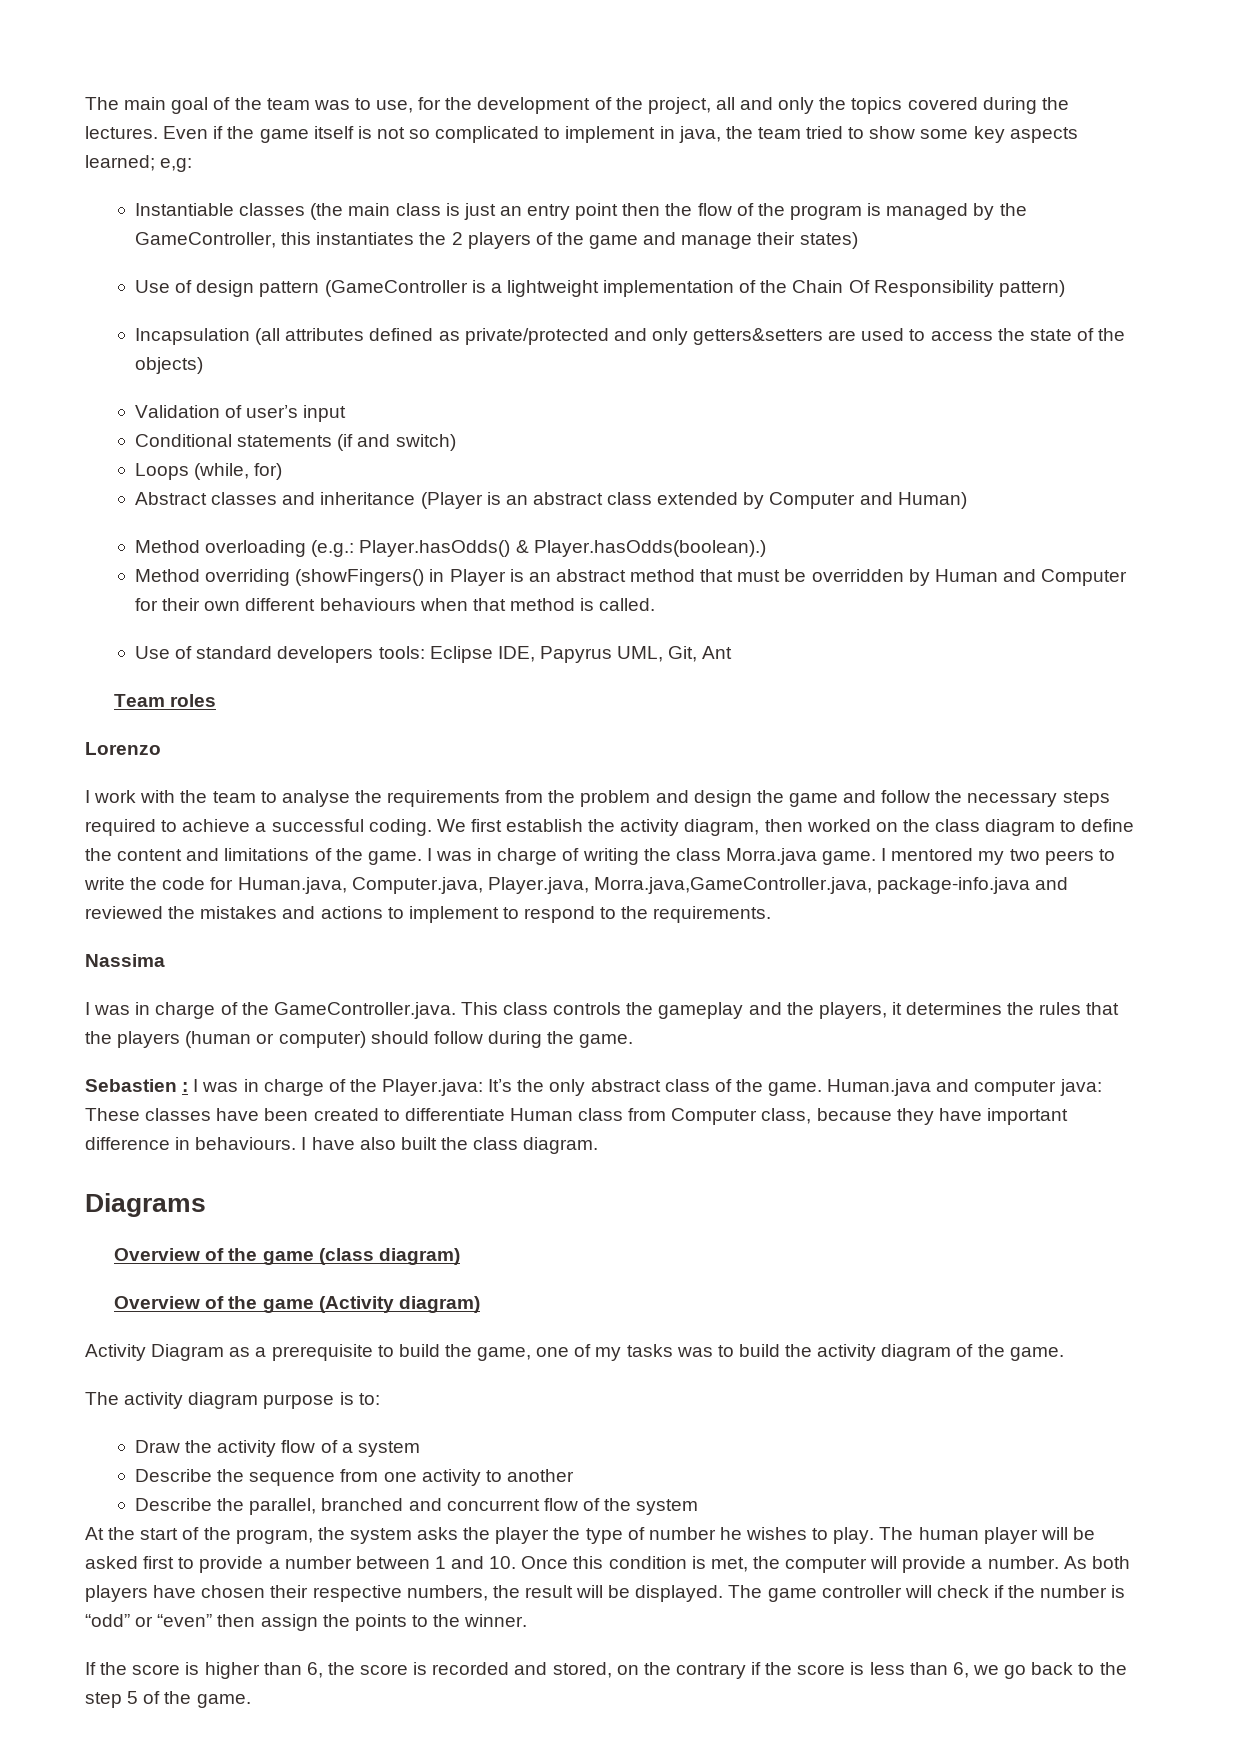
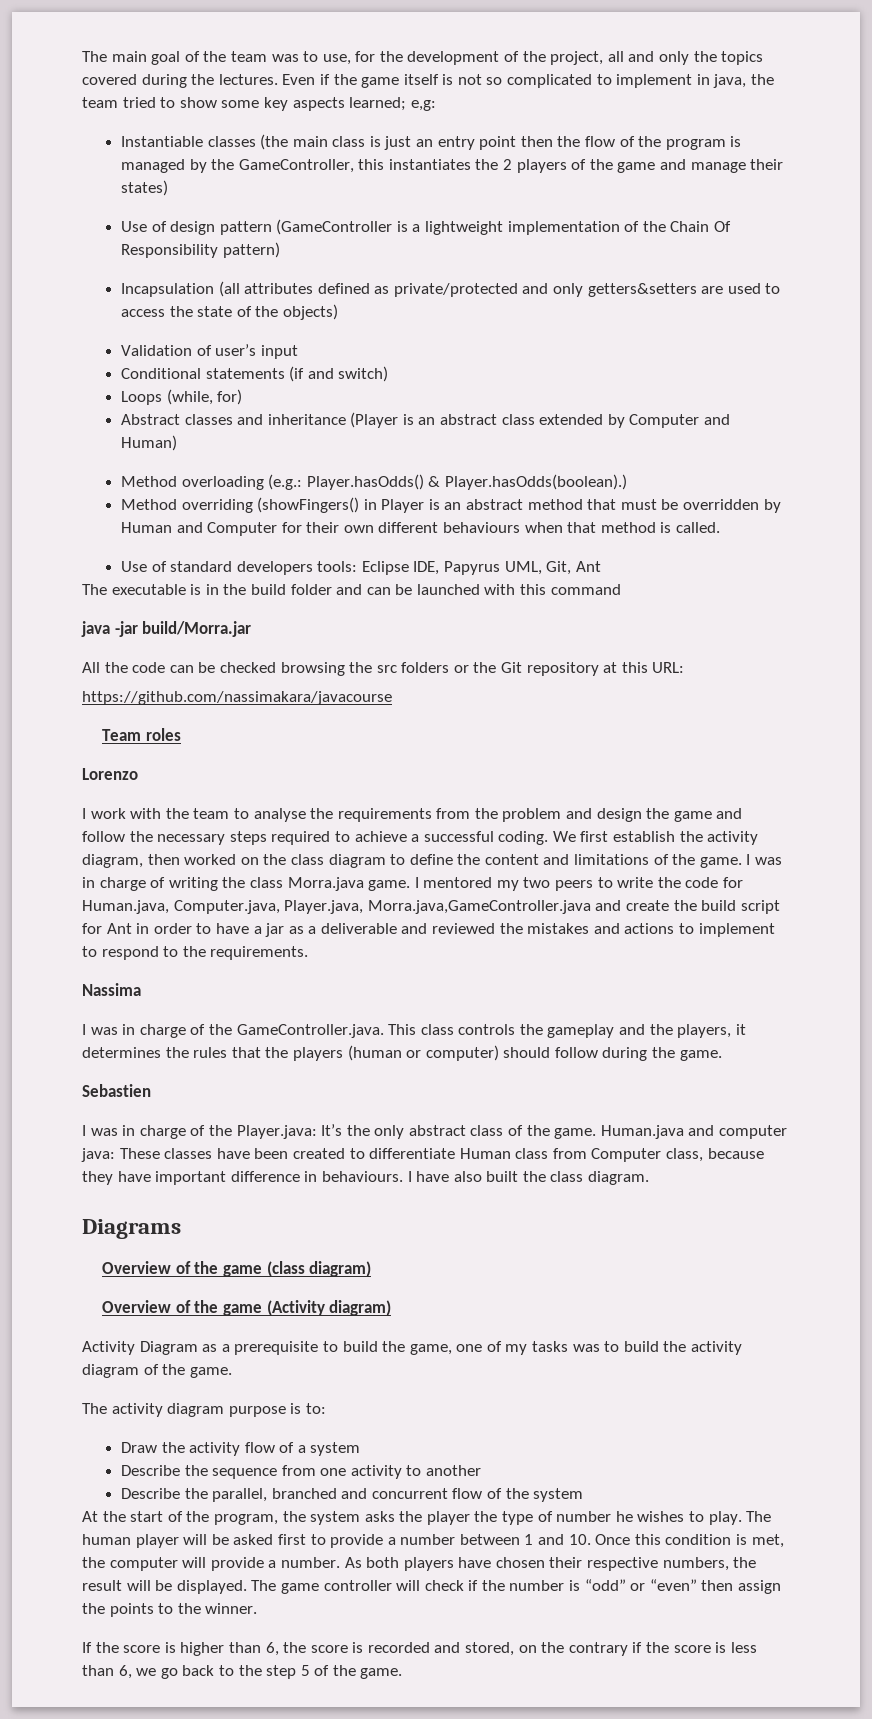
(733, 652) none -> [82,584,621,595] [81,621,252,637] [82,662,685,676] [82,691,392,705] // The executable is in the build folder and can be launched with this command // java -jar build/Morra.jar // All the code can be checked browsing the src folders or the Git repository at this URL: // https://github.com/nassimakara/javacourse
[593,877,1031,894] Morra.java,GameController.java, package-info.java -> [367,900,780,914] [82,923,397,937] Morra.java,GameController.java and create the build script for Ant in order to have a jar as a deliverable
[182,1082,189,1092] : -> (151, 1090) //

